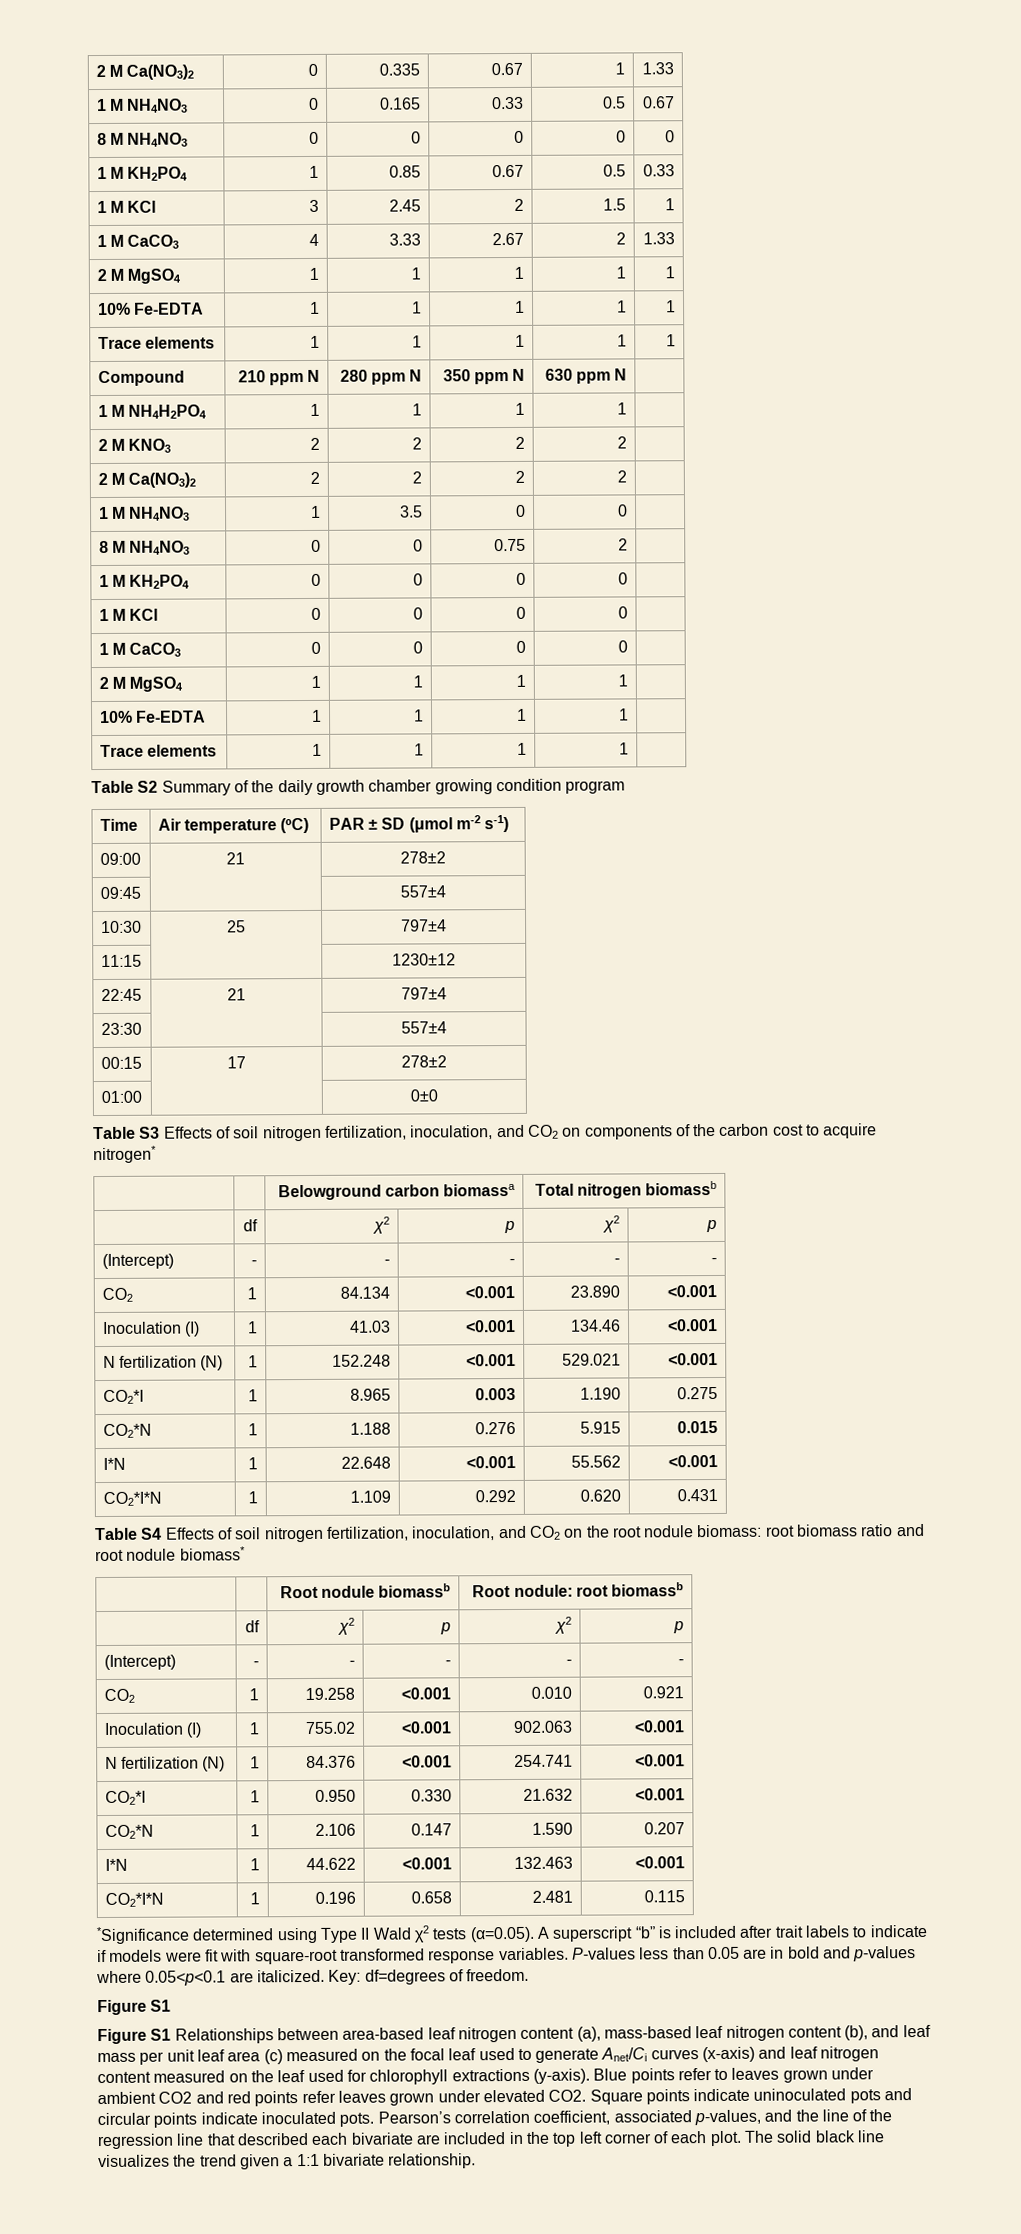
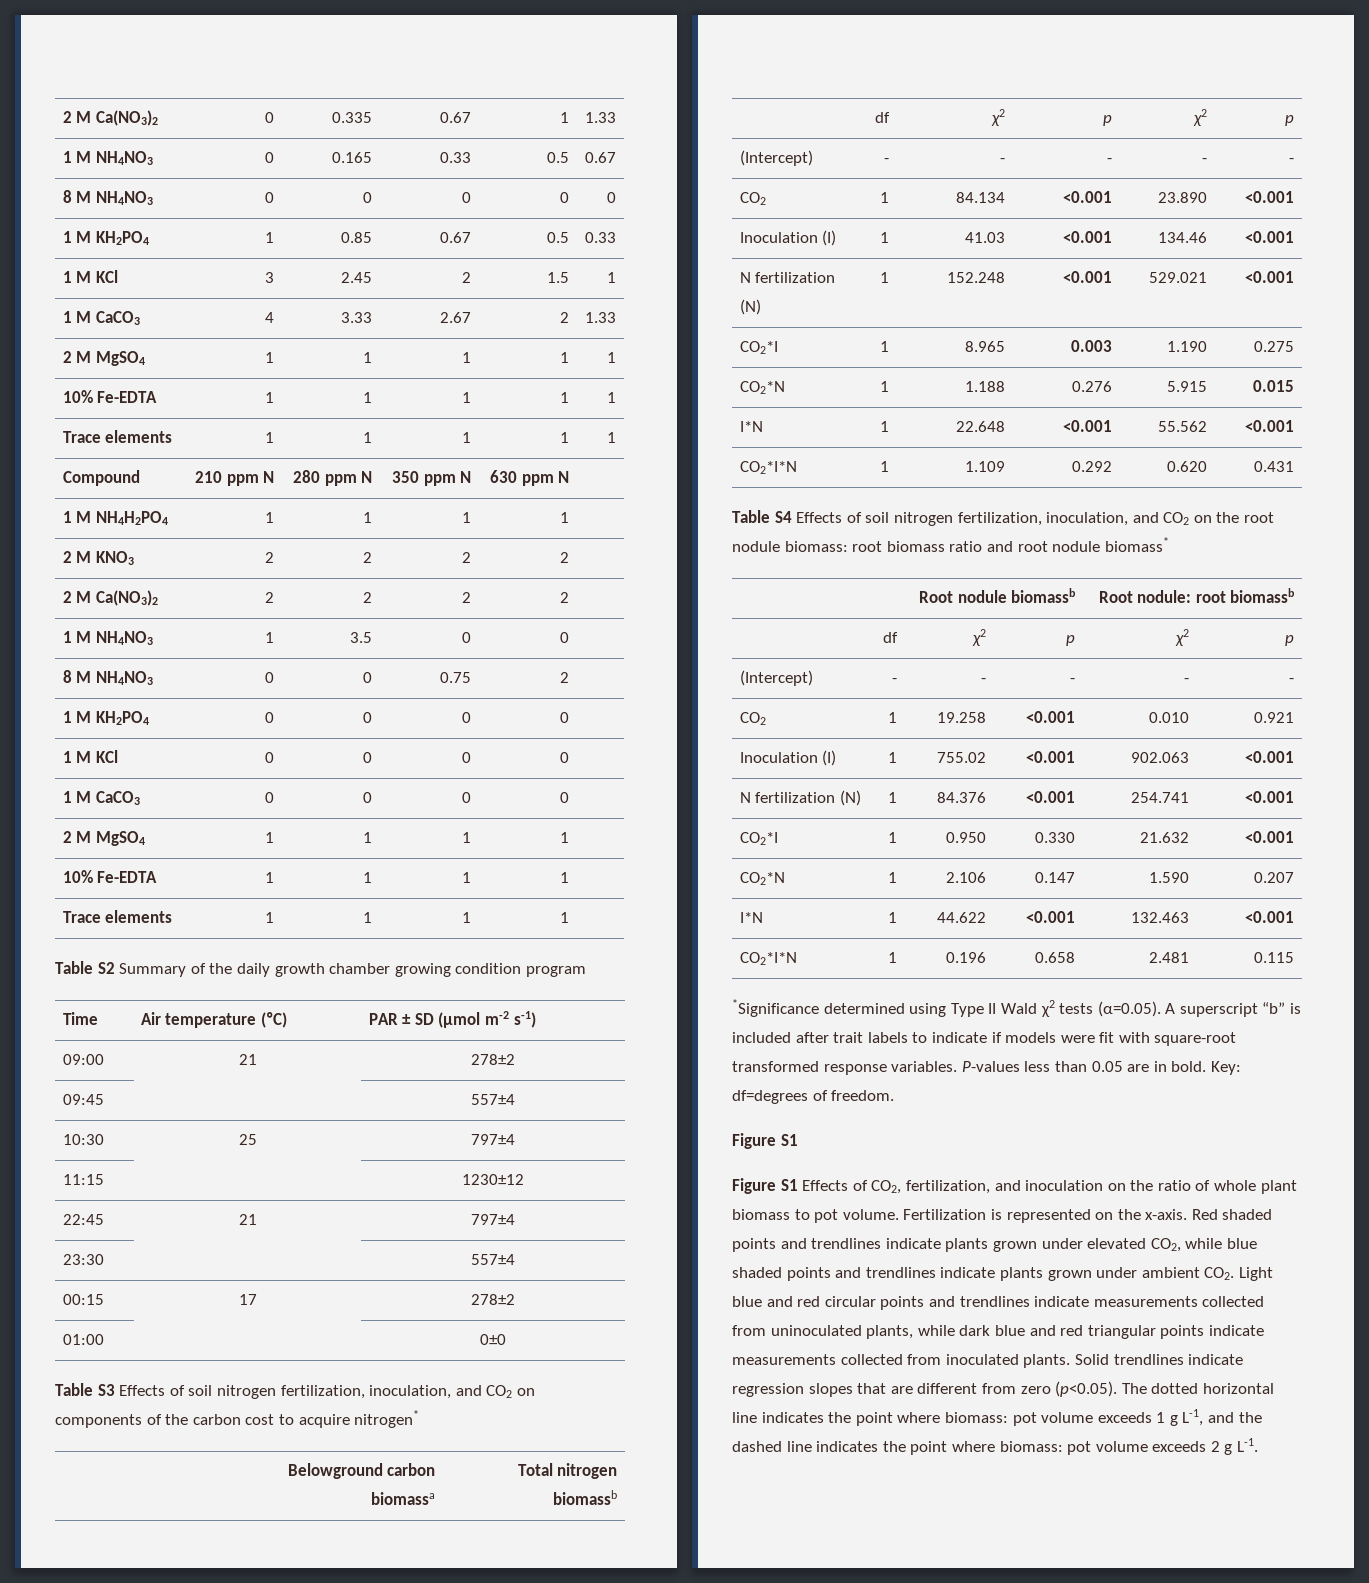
[787,1946,917,1962] [96,1969,325,1986] bold and p-values where 0.05<p<0.1 are italicized. -> [1171,1061,1207,1072] bold.
[174,2024,931,2044] [97,2046,880,2065] [97,2067,875,2085] [97,2088,913,2107] [97,2109,893,2128] [97,2130,886,2150] [98,2153,477,2170] Relationships between area-based leaf nitrogen content (a), mass-based leaf nitrogen content (b), and leaf mass per unit leaf area (c) measured on the focal leaf used to generate Anet/Ci curves (x-axis) and leaf nitrogen content measured on the leaf used for chlorophyll extractions (y-axis). Blue points refer to leaves grown under ambient CO2 and red points refer leaves grown under elevated CO2. Square points indicate uninoculated pots and circular points indicate inoculated pots. Pearson’s correlation coefficient, associated p-values, and the line of the regression line that described each bivariate are included in the top left corner of each plot. The solid black line visualizes the trend given a 1:1 bivariate relationship. -> [802,1180,1297,1194] [732,1209,1273,1223] [732,1238,1257,1252] [732,1267,1273,1281] [732,1296,1265,1310] [732,1325,1264,1339] [732,1354,1244,1368] [732,1381,1274,1397] [732,1409,1262,1426] [732,1438,1259,1455] Effects of CO2, fertilization, and inoculation on the ratio of whole plant biomass to pot volume. Fertilization is represented on the x-axis. Red shaded points and trendlines indicate plants grown under elevated CO2, while blue shaded points and trendlines indicate plants grown under ambient CO2. Light blue and red circular points and trendlines indicate measurements collected from uninoculated plants, while dark blue and red triangular points indicate measurements collected from inoculated plants. Solid trendlines indicate regression slopes that are different from zero (p<0.05). The dotted horizontal line indicates the point where biomass: pot volume exceeds 1 g L-1, and the dashed line indicates the point where biomass: pot volume exceeds 2 g L-1.

